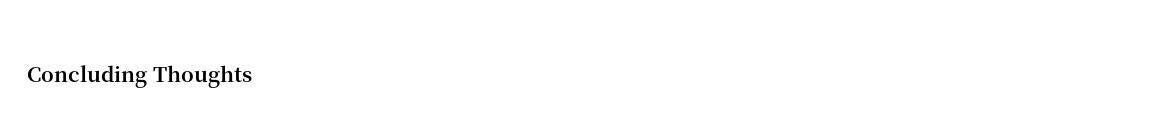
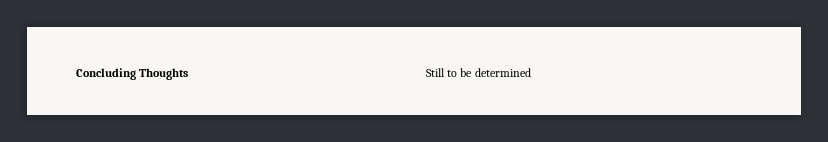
(252, 76) none -> [426,68,531,77] // Still to be determined

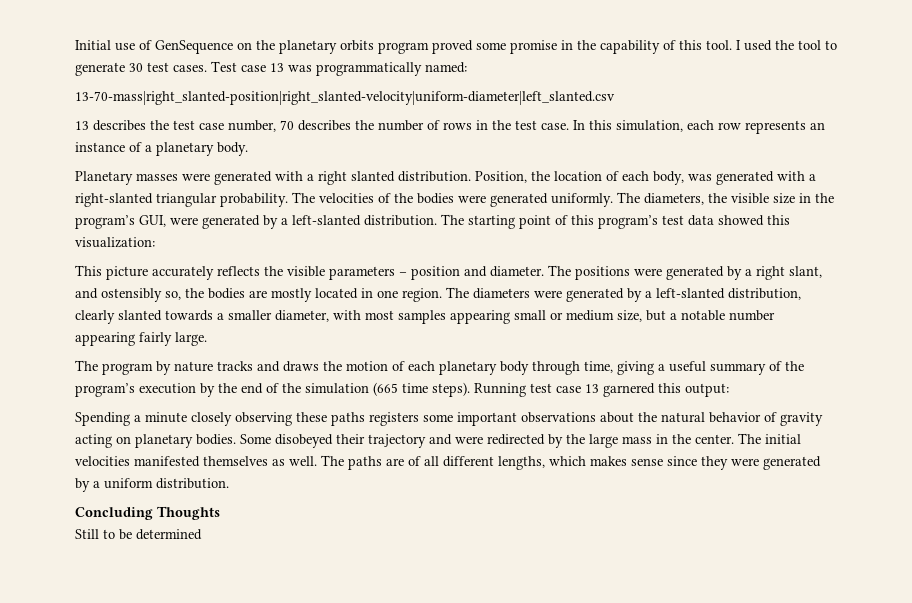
(76, 74) none -> [75,40,837,54] [75,61,467,76] [75,91,615,105] [75,120,825,134] [75,142,248,156] [75,171,816,185] [75,192,834,207] [75,214,790,229] [75,237,155,248] [75,265,822,280] [75,287,801,302] [75,310,775,324] [75,332,207,346] [75,360,804,375] [75,382,729,397] [75,412,823,426] [75,433,801,448] [75,455,821,470] [75,478,229,492] Initial use of GenSequence on the planetary orbits program proved some promise in the capability of this tool. I used the tool to generate 30 test cases. Test case 13 was programmatically named: // 13-70-mass|right_slanted-position|right_slanted-velocity|uniform-diameter|left_slanted.csv // 13 describes the test case number, 70 describes the number of rows in the test case. In this simulation, each row represents an instance of a planetary body. // Planetary masses were generated with a right slanted distribution. Position, the location of each body, was generated with a right-slanted triangular probability. The velocities of the bodies were generated uniformly. The diameters, the visible size in the program’s GUI, were generated by a left-slanted distribution. The starting point of this program’s test data showed this visualization: // This picture accurately reflects the visible parameters – position and diameter. The positions were generated by a right slant, and ostensibly so, the bodies are mostly located in one region. The diameters were generated by a left-slanted distribution, clearly slanted towards a smaller diameter, with most samples appearing small or medium size, but a notable number appearing fairly large. // The program by nature tracks and draws the motion of each planetary body through time, giving a useful summary of the program’s execution by the end of the simulation (665 time steps). Running test case 13 garnered this output: // Spending a minute closely observing these paths registers some important observations about the natural behavior of gravity acting on planetary bodies. Some disobeyed their trajectory and were redirected by the large mass in the center. The initial velocities manifested themselves as well. The paths are of all different lengths, which makes sense since they were generated by a uniform distribution. //

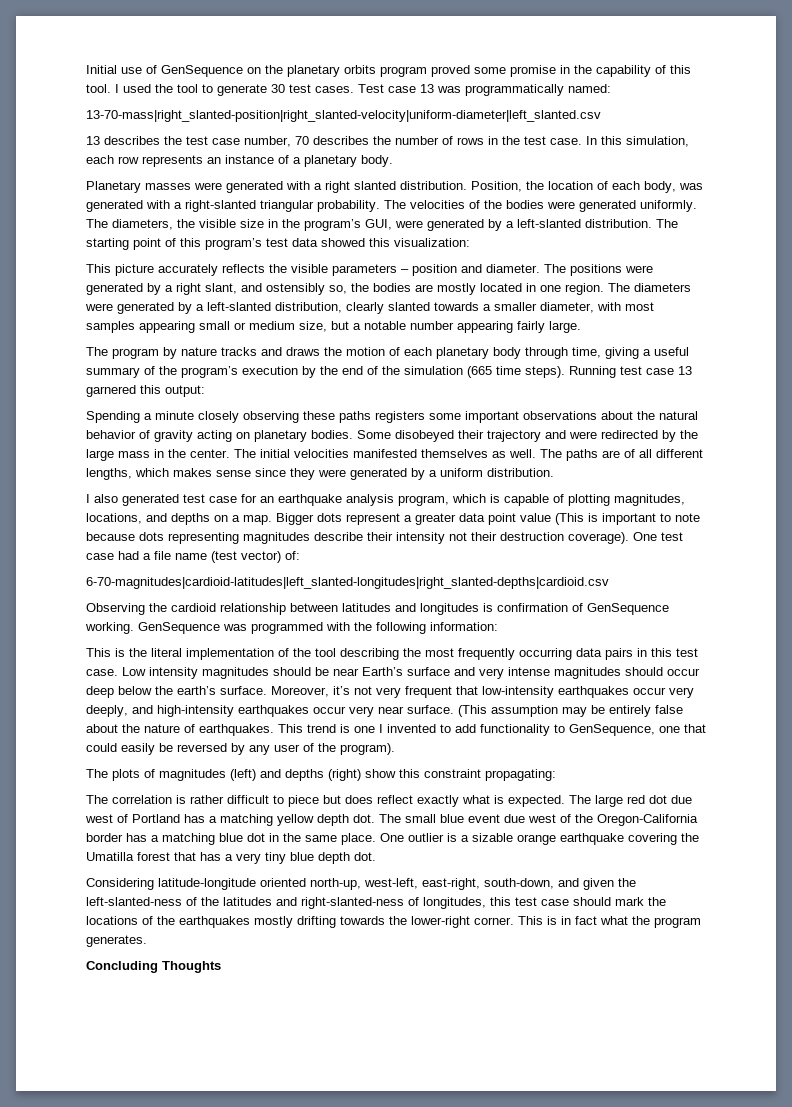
[75,506,220,520] [75,529,202,540] Concluding Thoughts // Still to be determined -> [86,494,685,506] [86,513,700,525] [86,532,683,544] [86,551,300,563] [86,577,609,589] [86,603,669,615] [85,622,498,634] [86,648,698,660] [86,667,700,679] [86,686,694,698] [86,705,683,717] [86,724,706,736] [86,743,395,755] [86,769,556,781] [86,795,692,807] [85,814,698,826] [86,833,699,845] [86,852,376,864] [86,878,636,890] [86,897,666,909] [86,916,701,928] [86,935,147,947] [86,961,221,973] I also generated test case for an earthquake analysis program, which is capable of plotting magnitudes, locations, and depths on a map. Bigger dots represent a greater data point value (This is important to note because dots representing magnitudes describe their intensity not their destruction coverage). One test case had a file name (test vector) of: // 6-70-magnitudes|cardioid-latitudes|left_slanted-longitudes|right_slanted-depths|cardioid.csv // Observing the cardioid relationship between latitudes and longitudes is confirmation of GenSequence working. GenSequence was programmed with the following information: // This is the literal implementation of the tool describing the most frequently occurring data pairs in this test case. Low intensity magnitudes should be near Earth’s surface and very intense magnitudes should occur deep below the earth’s surface. Moreover, it’s not very frequent that low-intensity earthquakes occur very deeply, and high-intensity earthquakes occur very near surface. (This assumption may be entirely false about the nature of earthquakes. This trend is one I invented to add functionality to GenSequence, one that could easily be reversed by any user of the program). // The plots of magnitudes (left) and depths (right) show this constraint propagating: // The correlation is rather difficult to piece but does reflect exactly what is expected. The large red dot due west of Portland has a matching yellow depth dot. The small blue event due west of the Oregon-California border has a matching blue dot in the same place. One outlier is a sizable orange earthquake covering the Umatilla forest that has a very tiny blue depth dot. // Considering latitude-longitude oriented north-up, west-left, east-right, south-down, and given the left-slanted-ness of the latitudes and right-slanted-ness of longitudes, this test case should mark the locations of the earthquakes mostly drifting towards the lower-right corner. This is in fact what the program generates. // Concluding Thoughts

